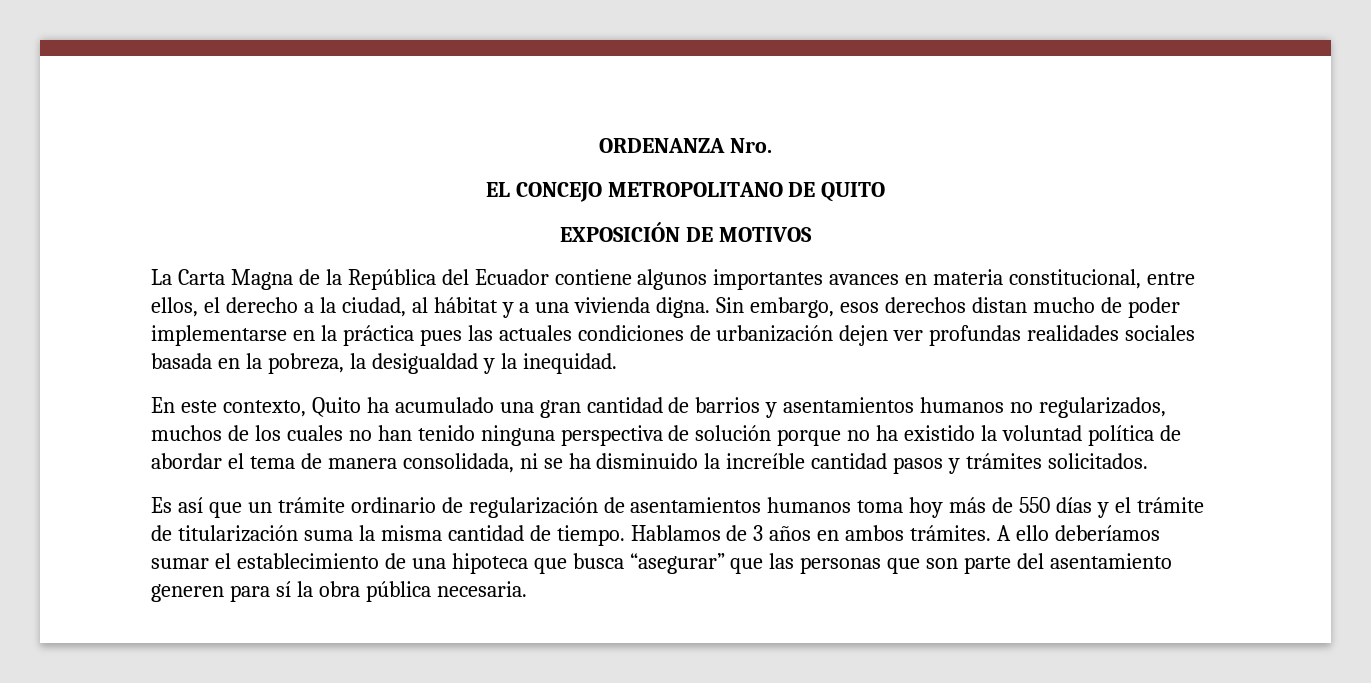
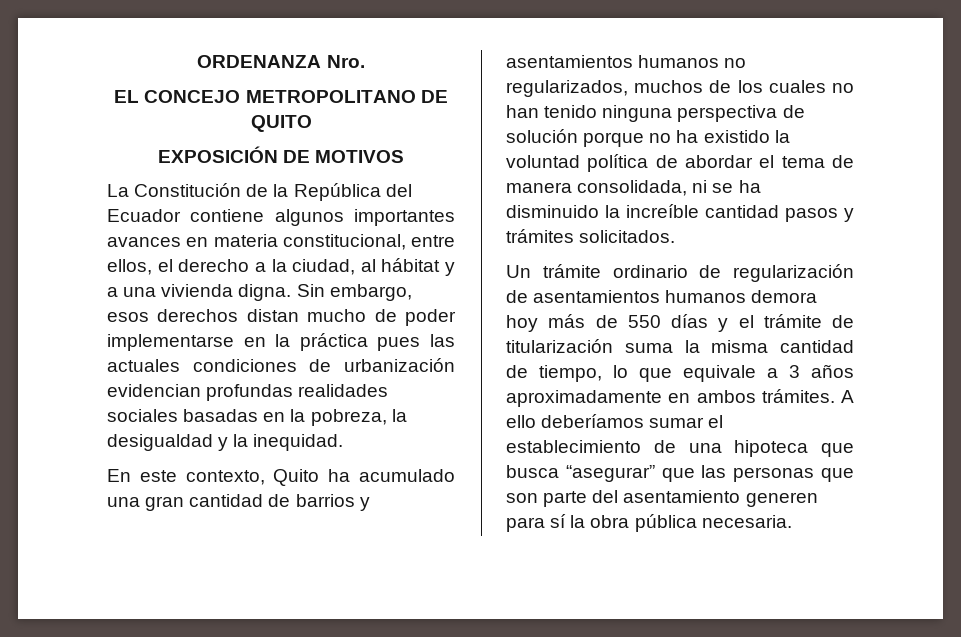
[177,269,293,290] Carta Magna -> [134,183,242,197] Constitución
[839,325,924,346] dejen ver -> [107,384,201,397] evidencian
[151,353,212,369] basada -> [183,409,259,422] basadas
[151,497,272,518] Es así que un -> [506,265,531,278] Un
[857,500,904,513] toma -> [751,290,818,303] demora
[556,525,748,546] tiempo. Hablamos de -> [539,365,778,382] tiempo, lo que equivale a
(812, 533) none -> [506,390,662,407] aproximadamente

